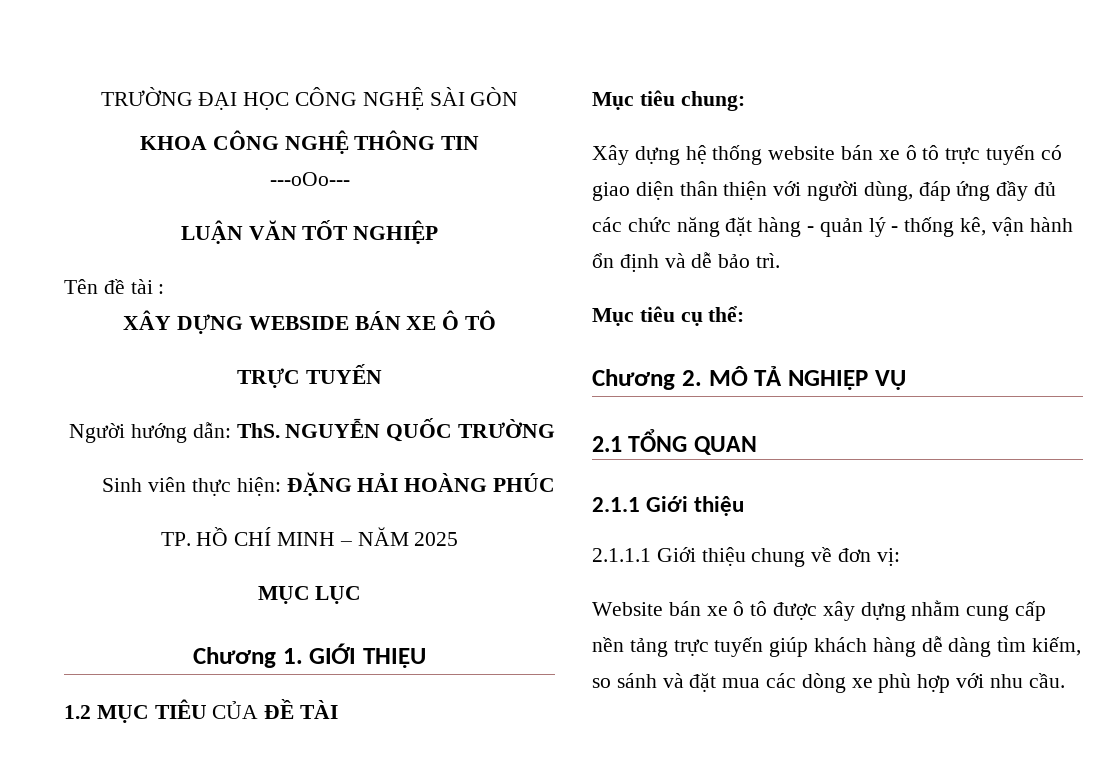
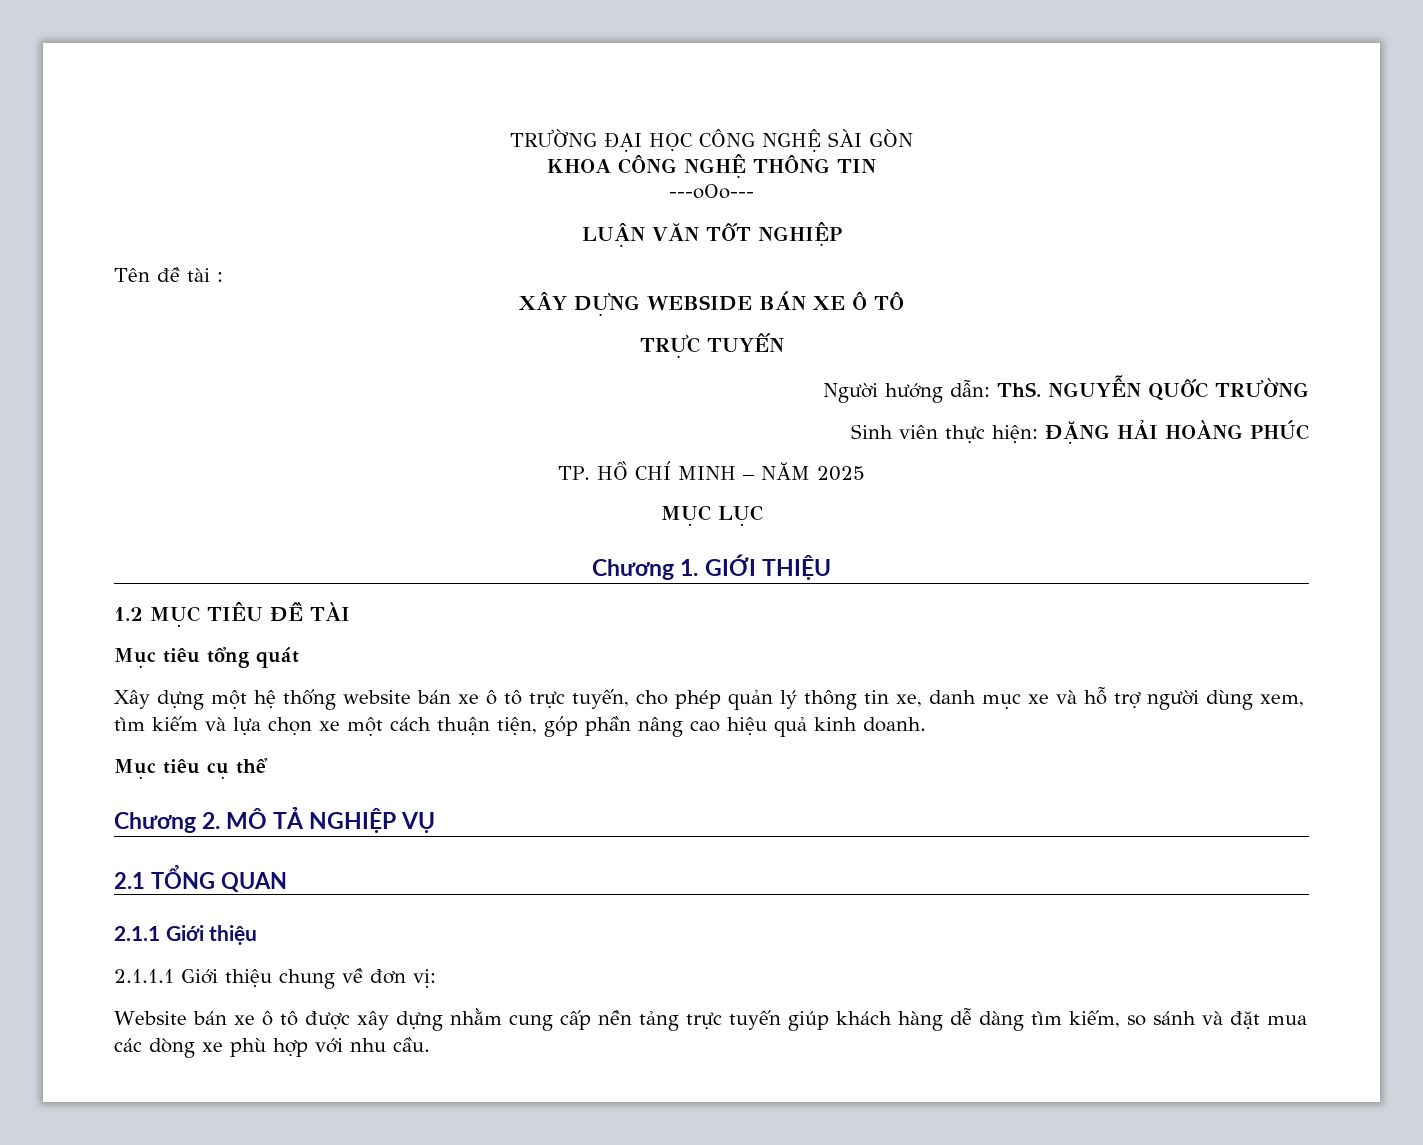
[212,701,259,719] CỦA -> (263, 611) none
[680,91,745,111] chung: -> [207,647,299,668] tổng quát
(680, 155) none -> [211,690,247,709] một
[986,145,1062,165] [592,181,1057,201] [592,217,1073,237] [592,252,781,272] tuyến có giao diện thân thiện với người dùng, đáp ứng đầy đủ các chức năng đặt hàng - quản lý - thống kê, vận hành ổn định và dễ bảo trì. -> [572,687,1304,710] [114,716,926,737] tuyến, cho phép quản lý thông tin xe, danh mục xe và hỗ trợ người dùng xem, tìm kiếm và lựa chọn xe một cách thuận tiện, góp phần nâng cao hiệu quả kinh doanh.
[708,306,745,322] thể: -> [236,758,268,774] thể

